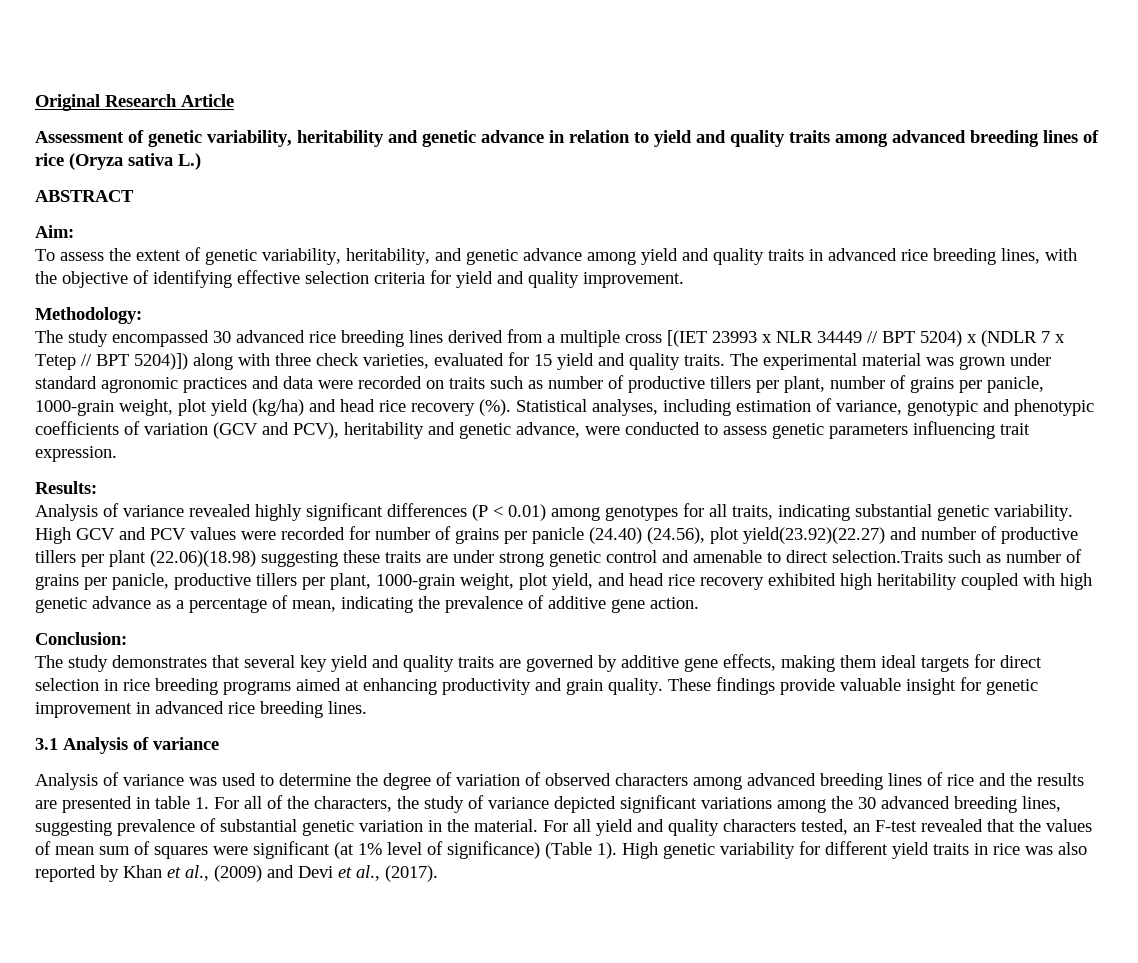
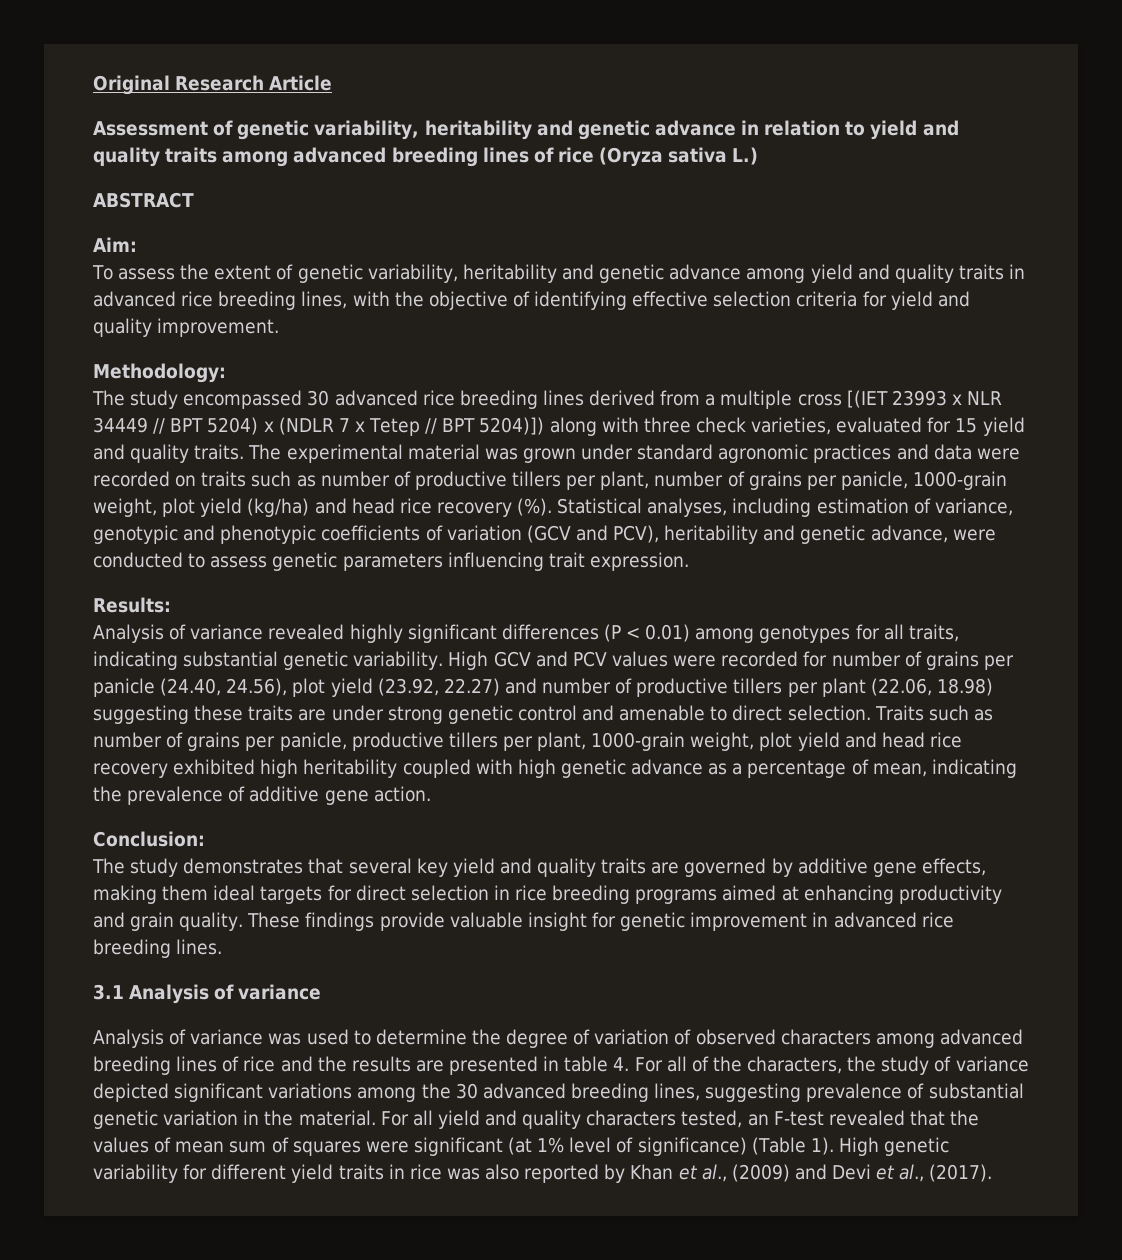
[346,248,430,265] heritability, -> [462,264,557,283] heritability
[589,527,885,544] (24.40) (24.56), plot yield(23.92)(22.27) -> [160,678,500,697] (24.40, 24.56), plot yield (23.92, 22.27)
[150,550,256,567] (22.06)(18.98) -> [870,678,993,696] (22.06, 18.98)
[832,550,943,563] selection.Traits -> [787,705,924,721] selection. Traits
[552,573,593,590] yield, -> [797,732,840,751] yield
[195,797,209,809] 1. -> [613,1057,630,1071] 4.

